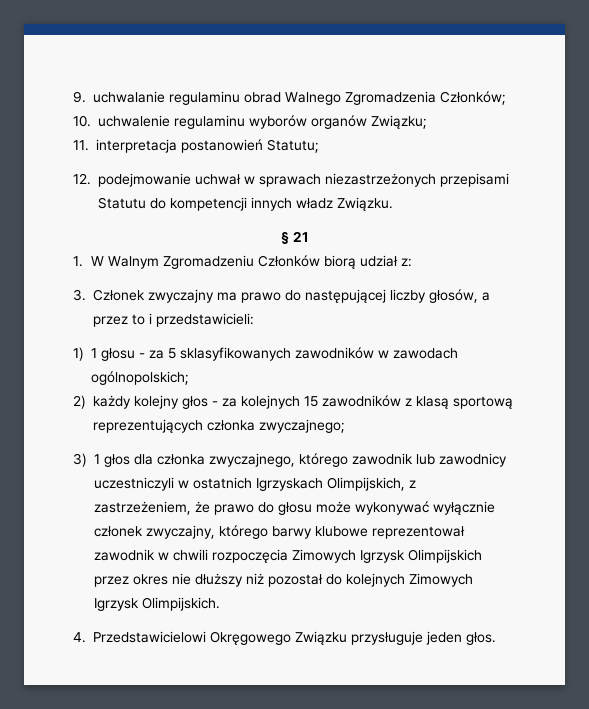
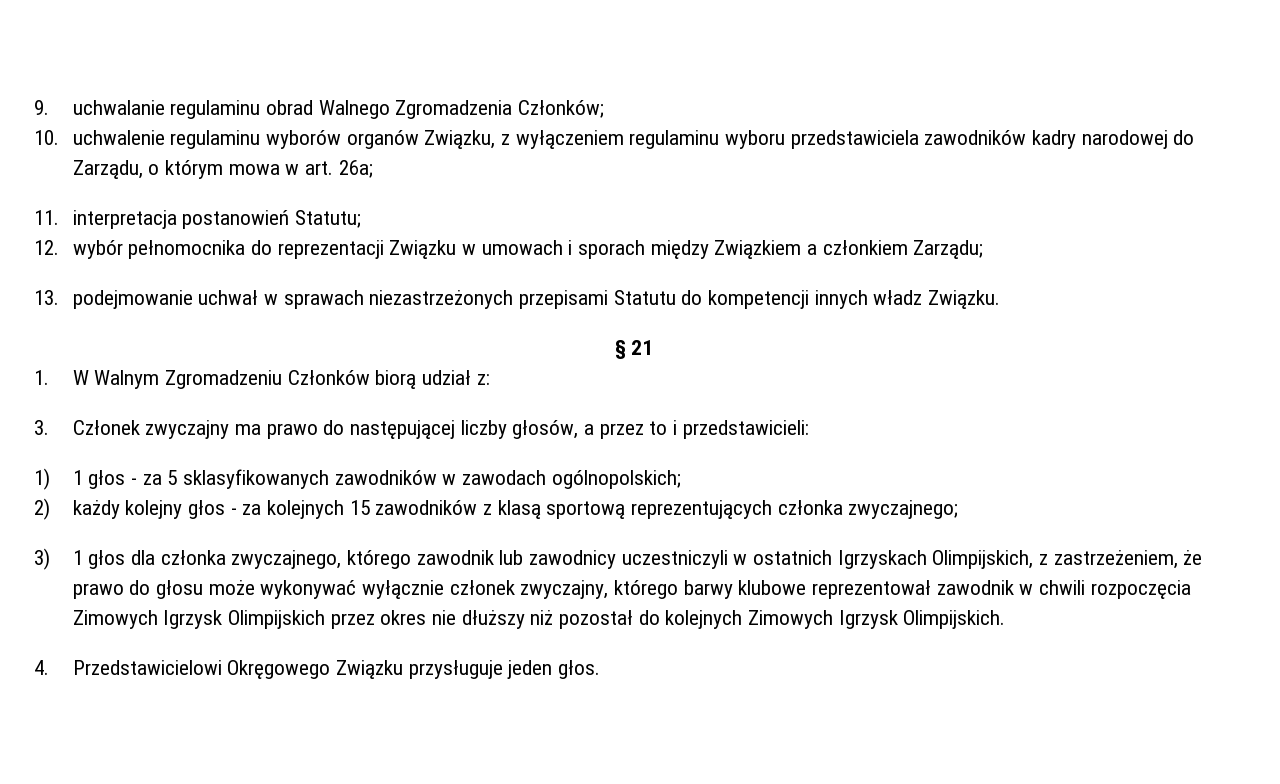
[371,115,427,129] [73,139,319,153] [73,173,91,185] Związku; // 11. interpretacja postanowień Statutu; // 12. -> [424,130,1195,149] [72,160,373,179] [34,210,361,229] [34,240,984,259] [34,290,59,305] Związku, z wyłączeniem regulaminu wyboru przedstawiciela zawodników kadry narodowej do Zarządu, o którym mowa w art. 26a; // 11. interpretacja postanowień Statutu; // 12. wybór pełnomocnika do reprezentacji Związku w umowach i sporach między Związkiem a członkiem Zarządu; // 13.
[101,348,135,361] głosu -> [88,470,126,489] głos

